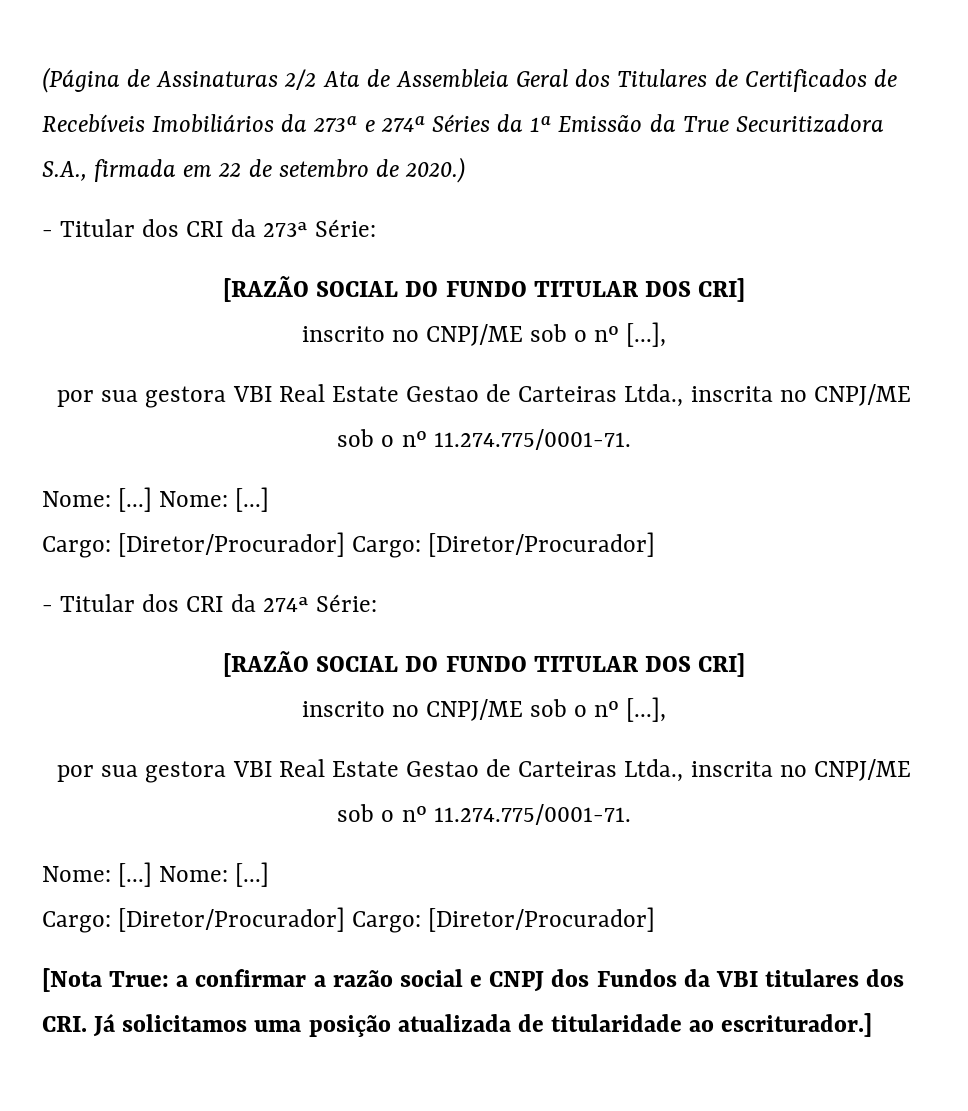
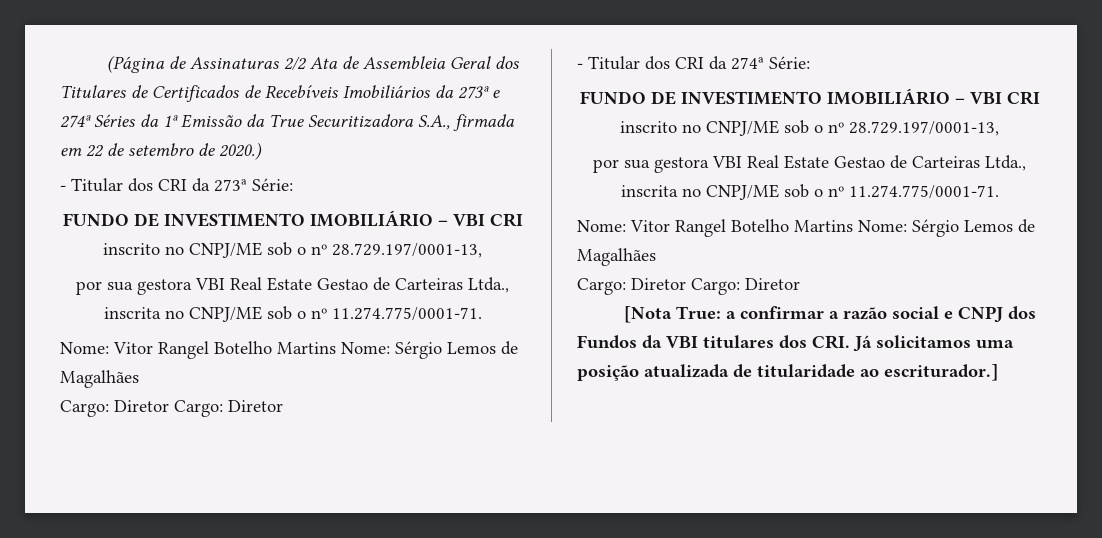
[223,276,745,302] [301,322,667,347] [RAZÃO SOCIAL DO FUNDO TITULAR DOS CRI] // inscrito no CNPJ/ME sob o nº [...], -> [62,210,523,227] [103,242,482,258] FUNDO DE INVESTIMENTO IMOBILIÁRIO – VBI CRI inscrito no CNPJ/ME sob o nº 28.729.197/0001-13,
[118,487,270,512] [42,532,656,558] [...] Nome: [...] // Cargo: [Diretor/Procurador] Cargo: [Diretor/Procurador] -> [113,341,518,359] [60,370,139,388] [60,400,283,417] Vitor Rangel Botelho Martins Nome: Sérgio Lemos de Magalhães // Cargo: Diretor Cargo: Diretor
[223,651,745,677] [301,697,667,722] [RAZÃO SOCIAL DO FUNDO TITULAR DOS CRI] // inscrito no CNPJ/ME sob o nº [...], -> [579,88,1040,105] [620,120,999,136] FUNDO DE INVESTIMENTO IMOBILIÁRIO – VBI CRI inscrito no CNPJ/ME sob o nº 28.729.197/0001-13,
[118,862,270,887] [42,907,656,933] [...] Nome: [...] // Cargo: [Diretor/Procurador] Cargo: [Diretor/Procurador] -> [630,219,1035,237] [577,248,656,266] [577,278,800,295] Vitor Rangel Botelho Martins Nome: Sérgio Lemos de Magalhães // Cargo: Diretor Cargo: Diretor

